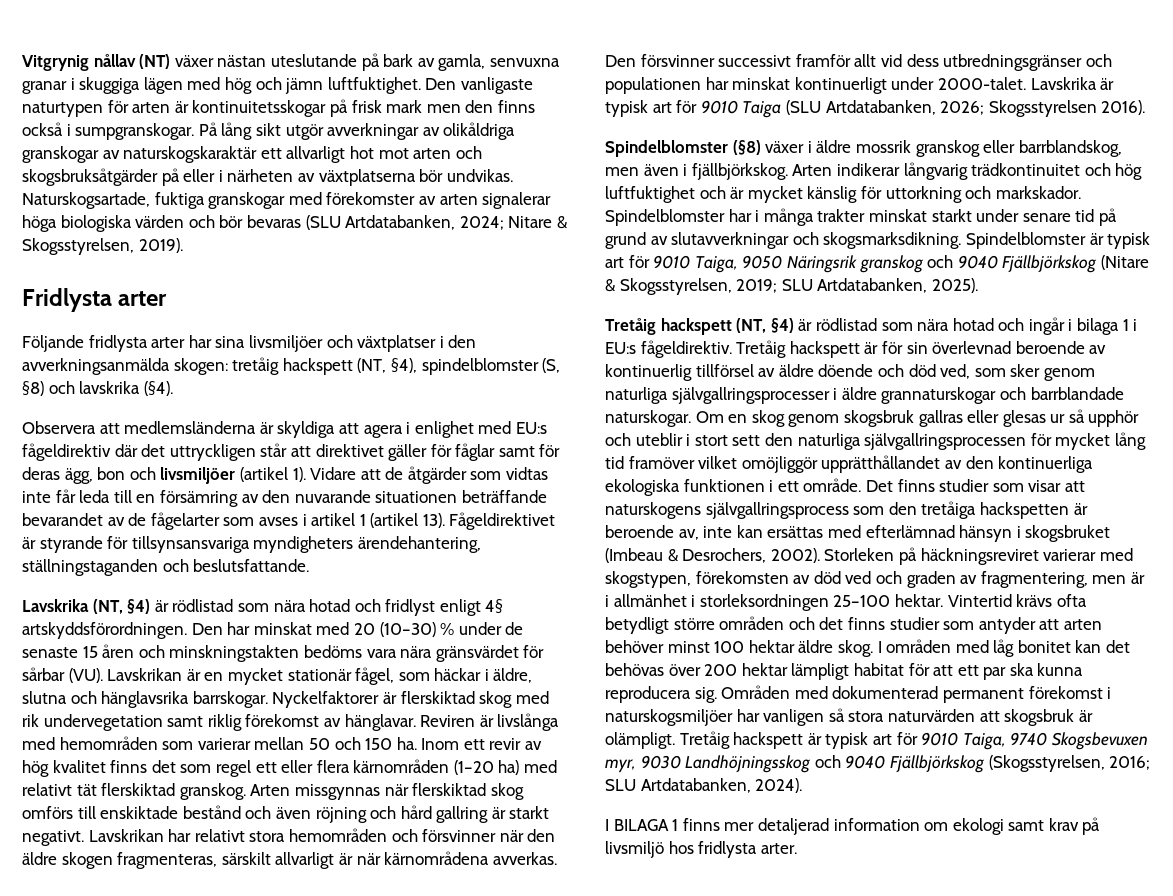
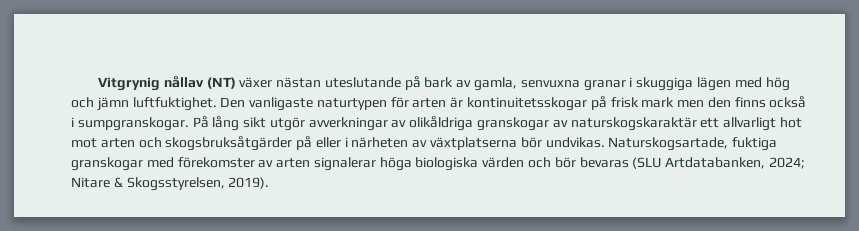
[22,288,168,312] [22,335,477,352] [22,357,561,375] [22,381,173,396] [22,421,547,438] [22,443,561,461] [22,466,549,484] [22,489,547,507] [22,512,556,530] [22,536,481,553] [22,559,310,576] [22,599,504,616] [22,622,524,639] [22,644,545,662] [22,667,533,685] [22,691,549,708] [22,713,560,731] [22,736,543,750] [22,759,558,777] [22,783,524,800] [22,805,550,823] [22,828,556,846] [22,851,557,869] [605,54,1112,71] [605,77,1115,94] [605,100,1146,118] [605,140,1122,157] [605,162,1143,180] [605,186,1081,203] [605,208,1117,226] [605,232,1151,249] [605,255,1149,273] [605,278,978,295] [605,317,1138,335] [605,340,1107,358] [605,364,1095,381] [605,387,1124,404] [605,409,1140,427] [605,432,1146,450] [605,455,1094,473] [605,478,1085,496] [605,501,1088,519] [605,525,1111,542] [605,547,1133,565] [605,571,1145,588] [605,594,1087,611] [605,616,1102,634] [605,639,1131,657] [605,663,1084,680] [605,685,1112,703] [605,708,1093,726] [605,731,1148,750] [605,755,1151,773] [605,778,803,793] [605,817,1101,835] [605,841,797,858] // Fridlysta arter // Följande fridlysta arter har sina livsmiljöer och växtplatser i den avverkningsanmälda skogen: tretåig hackspett (NT, §4), spindelblomster (S, §8) och lavskrika (§4). // Observera att medlemsländerna är skyldiga att agera i enlighet med EU:s fågeldirektiv där det uttryckligen står att direktivet gäller för fåglar samt för deras ägg, bon och livsmiljöer (artikel 1). Vidare att de åtgärder som vidtas inte får leda till en försämring av den nuvarande situationen beträffande bevarandet av de fågelarter som avses i artikel 1 (artikel 13). Fågeldirektivet är styrande för tillsynsansvariga myndigheters ärendehantering, ställningstaganden och beslutsfattande. // Lavskrika (NT, §4) är rödlistad som nära hotad och fridlyst enligt 4§ artskyddsförordningen. Den har minskat med 20 (10–30) % under de senaste 15 åren och minskningstakten bedöms vara nära gränsvärdet för sårbar (VU). Lavskrikan är en mycket stationär fågel, som häckar i äldre, slutna och hänglavsrika barrskogar. Nyckelfaktorer är flerskiktad skog med rik undervegetation samt riklig förekomst av hänglavar. Reviren är livslånga med hemområden som varierar mellan 50 och 150 ha. Inom ett revir av hög kvalitet finns det som regel ett eller flera kärnområden (1–20 ha) med relativt tät flerskiktad granskog. Arten missgynnas när flerskiktad skog omförs till enskiktade bestånd och även röjning och hård gallring är starkt negativt. Lavskrikan har relativt stora hemområden och försvinner när den äldre skogen fragmenteras, särskilt allvarligt är när kärnområdena avverkas. Den försvinner successivt framför allt vid dess utbredningsgränser och populationen har minskat kontinuerligt under 2000-talet. Lavskrika är typisk art för 9010 Taiga (SLU Artdatabanken, 2026; Skogsstyrelsen 2016). // Spindelblomster (§8) växer i äldre mossrik granskog eller barrblandskog, men även i fjällbjörkskog. Arten indikerar långvarig trädkontinuitet och hög luftfuktighet och är mycket känslig för uttorkning och markskador. Spindelblomster har i många trakter minskat starkt under senare tid på grund av slutavverkningar och skogsmarksdikning. Spindelblomster är typisk art för 9010 Taiga, 9050 Näringsrik granskog och 9040 Fjällbjörkskog (Nitare & Skogsstyrelsen, 2019; SLU Artdatabanken, 2025). // Tretåig hackspett (NT, §4) är rödlistad som nära hotad och ingår i bilaga 1 i EU:s fågeldirektiv. Tretåig hackspett är för sin överlevnad beroende av kontinuerlig tillförsel av äldre döende och död ved, som sker genom naturliga självgallringsprocesser i äldre grannaturskogar och barrblandade naturskogar. Om en skog genom skogsbruk gallras eller glesas ur så upphör och uteblir i stort sett den naturliga självgallringsprocessen för mycket lång tid framöver vilket omöjliggör upprätthållandet av den kontinuerliga ekologiska funktionen i ett område. Det finns studier som visar att naturskogens självgallringsprocess som den tretåiga hackspetten är beroende av, inte kan ersättas med efterlämnad hänsyn i skogsbruket (Imbeau & Desrochers, 2002). Storleken på häckningsreviret varierar med skogstypen, förekomsten av död ved och graden av fragmentering, men är i allmänhet i storleksordningen 25–100 hektar. Vintertid krävs ofta betydligt större områden och det finns studier som antyder att arten behöver minst 100 hektar äldre skog. I områden med låg bonitet kan det behövas över 200 hektar lämpligt habitat för att ett par ska kunna reproducera sig. Områden med dokumenterad permanent förekomst i naturskogsmiljöer har vanligen så stora naturvärden att skogsbruk är olämpligt. Tretåig hackspett är typisk art för 9010 Taiga, 9740 Skogsbevuxen myr, 9030 Landhöjningsskog och 9040 Fjällbjörkskog (Skogsstyrelsen, 2016; SLU Artdatabanken, 2024). // I BILAGA 1 finns mer detaljerad information om ekologi samt krav på livsmiljö hos fridlysta arter. -> (270, 183) none

